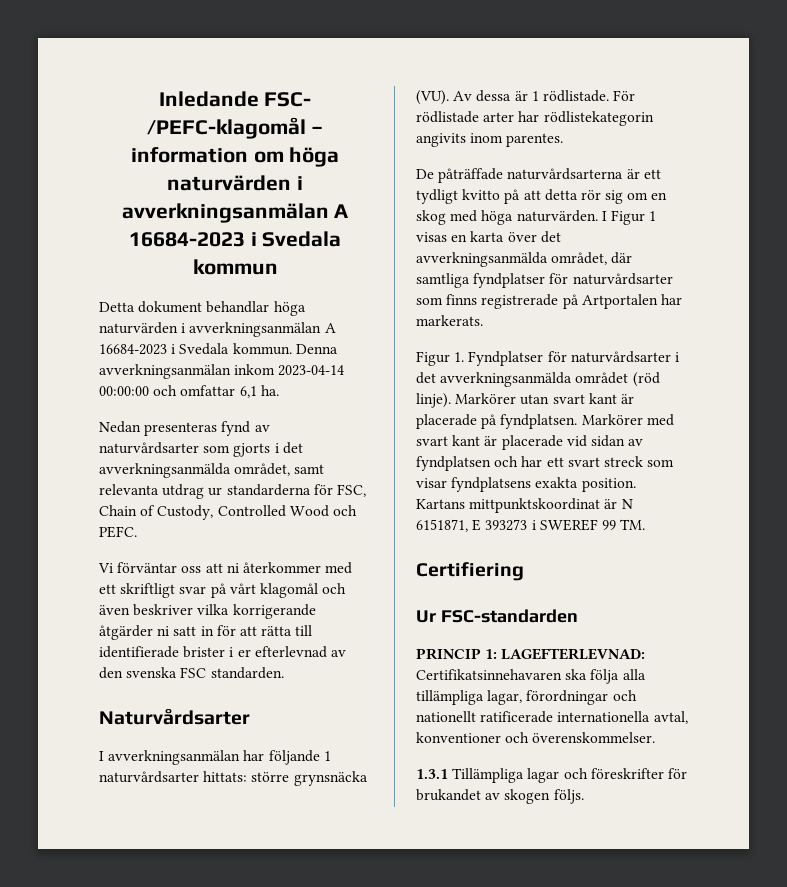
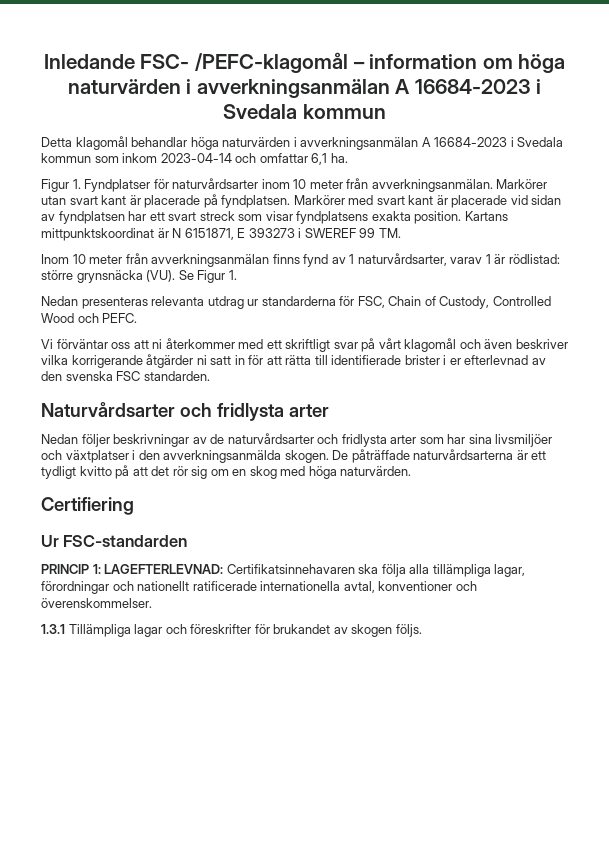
[138,301,203,313] dokument -> [75,136,128,150] klagomål
[232,343,338,355] [99,364,231,379] kommun. Denna avverkningsanmälan -> [41,153,119,163] kommun som
[99,386,149,396] 00:00:00 -> (232, 158) none
[99,421,270,436] [99,442,303,457] [99,463,325,478] Nedan presenteras fynd av naturvårdsarter som gjorts i det avverkningsanmälda området, samt -> [41,178,548,192] [41,194,562,208] [41,211,508,224] [41,228,401,241] [41,253,560,267] [41,270,237,283] [41,296,148,309] Figur 1. Fyndplatser för naturvårdsarter inom 10 meter från avverkningsanmälan. Markörer utan svart kant är placerade på fyndplatsen. Markörer med svart kant är placerade vid sidan av fyndplatsen har ett svart streck som visar fyndplatsens exakta position. Kartans mittpunktskoordinat är N 6151871, E 393273 i SWEREF 99 TM. // Inom 10 meter från avverkningsanmälan finns fynd av 1 naturvårdsarter, varav 1 är rödlistad: större grynsnäcka (VU). Se Figur 1. // Nedan presenteras
[99,750,331,765] [99,771,368,786] [416,90,636,105] [416,111,654,126] [416,133,564,147] // I avverkningsanmälan har följande 1 naturvårdsarter hittats: större grynsnäcka (VU). Av dessa är 1 rödlistade. För rödlistade arter har rödlistekategorin angivits inom parentes. // -> [179,403,329,421] [41,433,553,447] [41,450,329,463] och fridlysta arter // Nedan följer beskrivningar av de naturvårdsarter och fridlysta arter som har sina livsmiljöer och växtplatser i den avverkningsanmälda skogen.
[544,189,578,201] detta -> [151,466,170,476] det
[601,210,657,225] [416,231,561,243] [416,252,633,267] [416,273,673,288] [416,294,682,309] [416,315,483,326] [416,351,679,366] [416,372,660,387] [416,393,634,408] [416,414,674,429] [416,435,644,450] [416,456,675,471] [416,477,636,492] [416,498,633,513] [416,519,646,532] I Figur 1 visas en karta över det avverkningsanmälda området, där samtliga fyndplatser för naturvårdsarter som finns registrerade på Artportalen har markerats. // Figur 1. Fyndplatser för naturvårdsarter i det avverkningsanmälda området (röd linje). Markörer utan svart kant är placerade på fyndplatsen. Markörer med svart kant är placerade vid sidan av fyndplatsen och har ett svart streck som visar fyndplatsens exakta position. Kartans mittpunktskoordinat är N 6151871, E 393273 i SWEREF 99 TM. -> (412, 471) none

